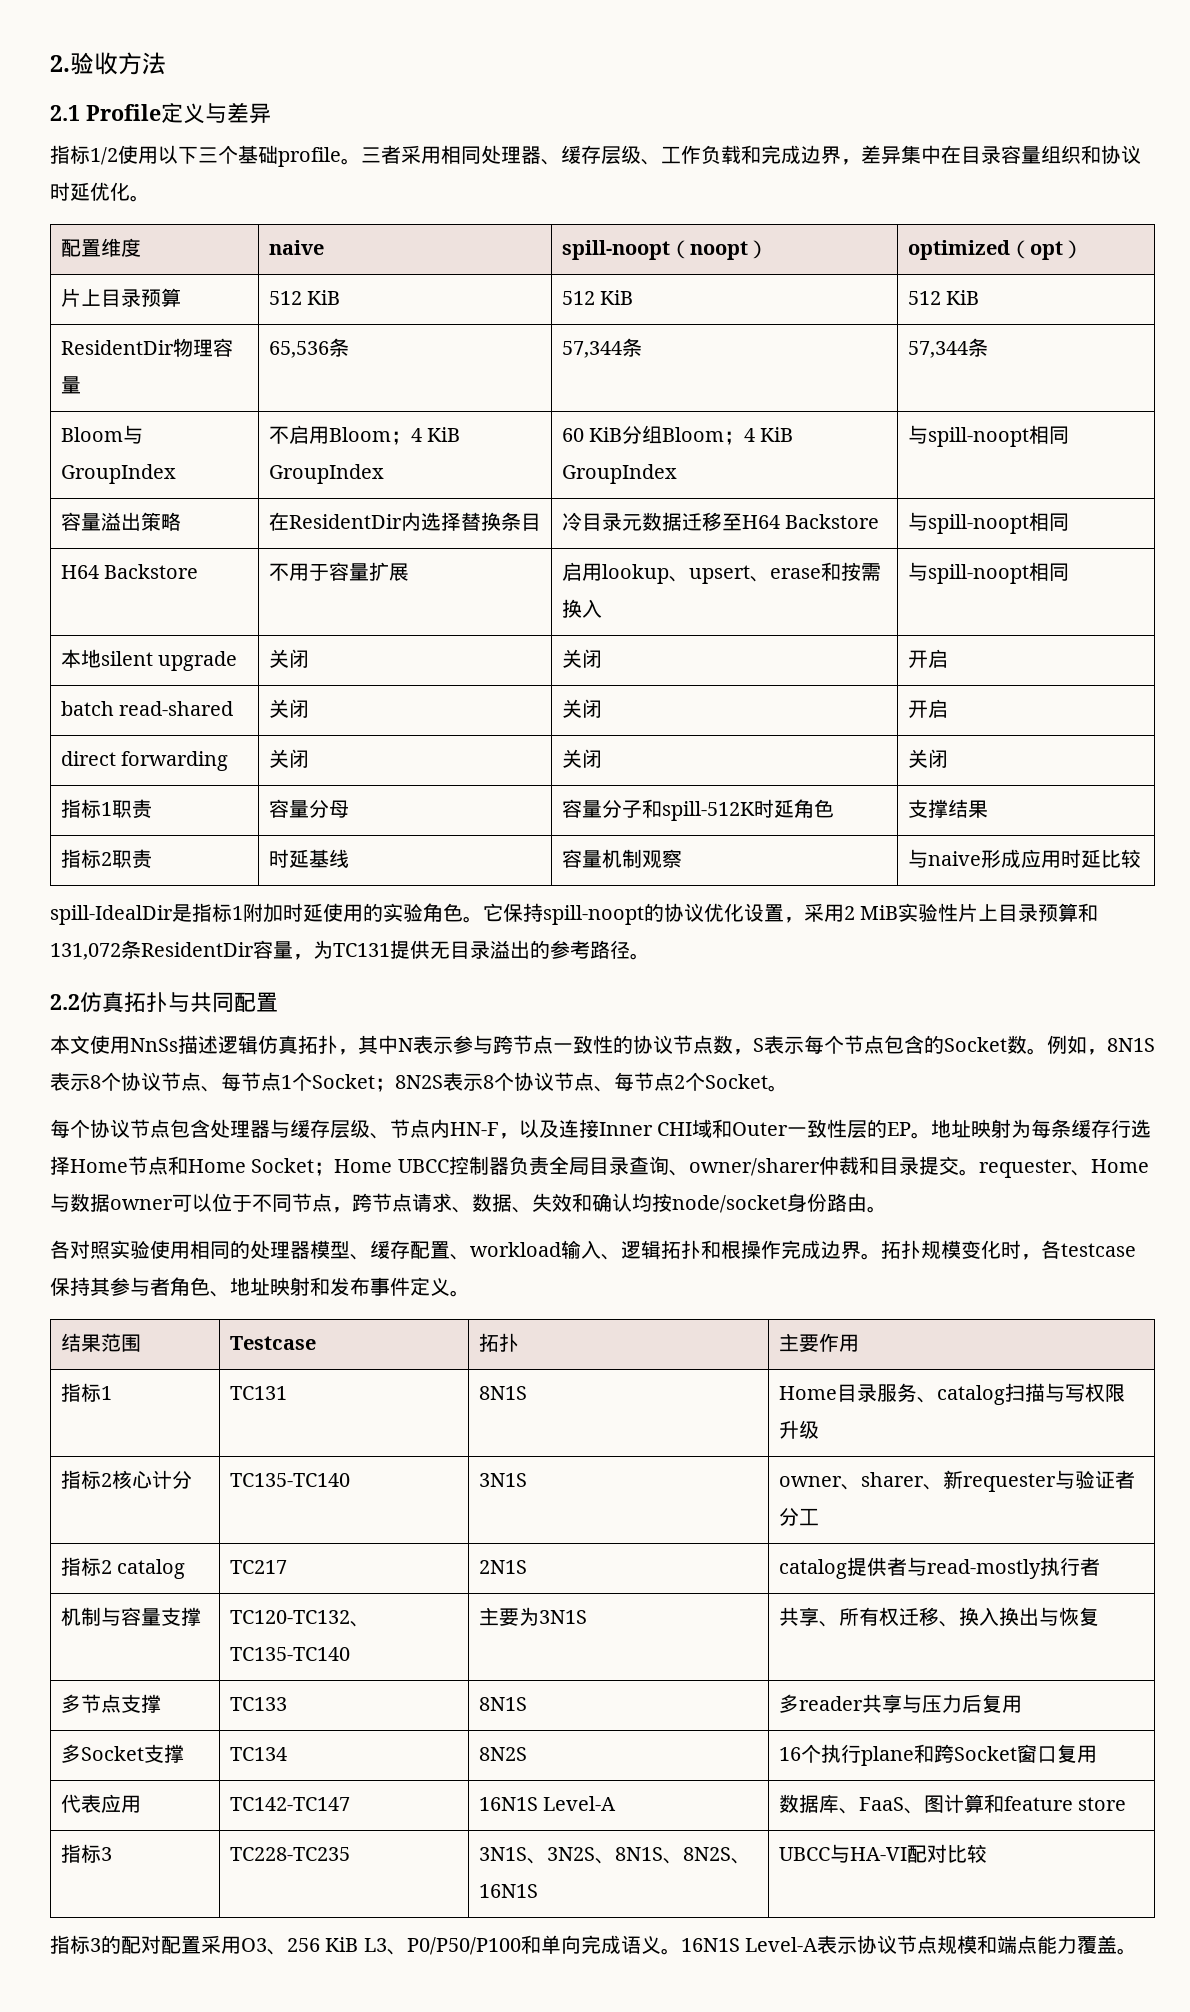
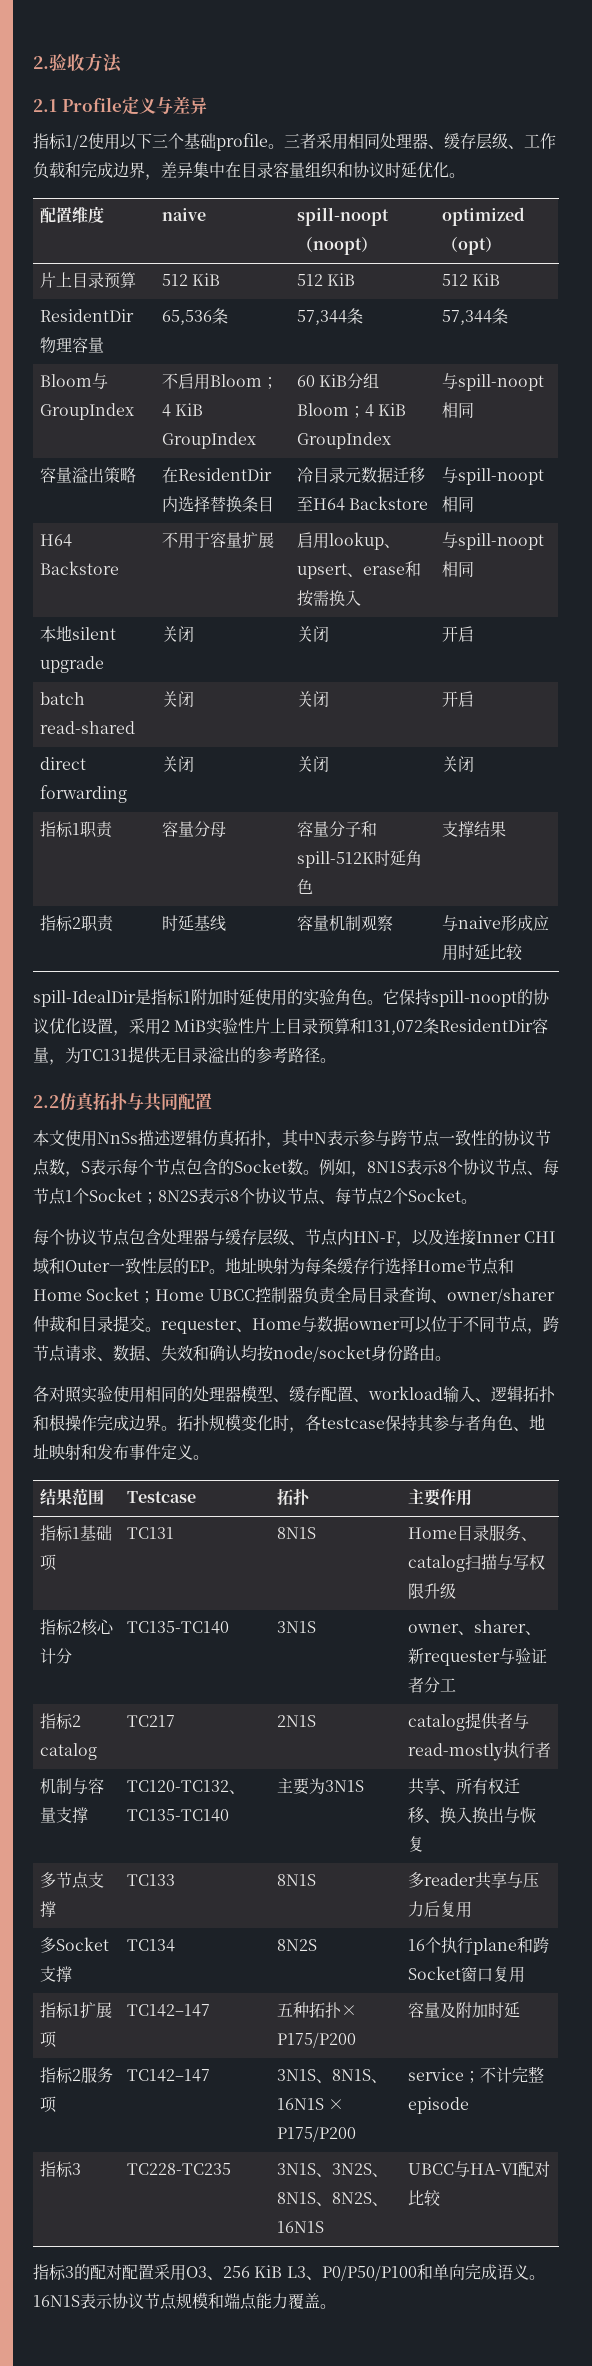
(112, 1393) none -> [80,1525,113,1541] [40,1554,58,1571] 基础项
[60,1794,141,1813] [229,1797,350,1811] [478,1796,616,1811] [778,1794,1126,1814] 代表应用 | TC142-TC147 | 16N1S Level-A | 数据库、FaaS、图计算和feature store -> [40,2002,113,2019] [40,2031,58,2048] [127,2004,211,2017] [277,2002,358,2019] [277,2032,357,2048] [408,2002,521,2019] [40,2067,114,2084] [40,2096,58,2113] [127,2069,211,2082] [277,2069,388,2083] [277,2098,345,2110] [277,2126,357,2142] [408,2066,545,2083] [408,2097,470,2114] 指标1扩展项 | TC142–147 | 五种拓扑× P175/P200 | 容量及附加时延 // 指标2服务项 | TC142–147 | 3N1S、8N1S、16N1S × P175/P200 | service；不计完整episode
[745,1937,819,1952] Level-A -> (80, 2301) none

